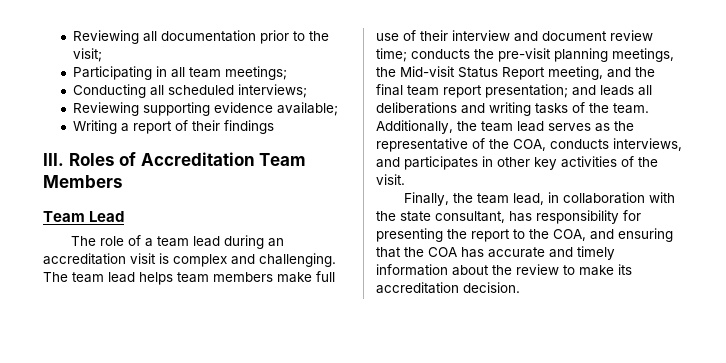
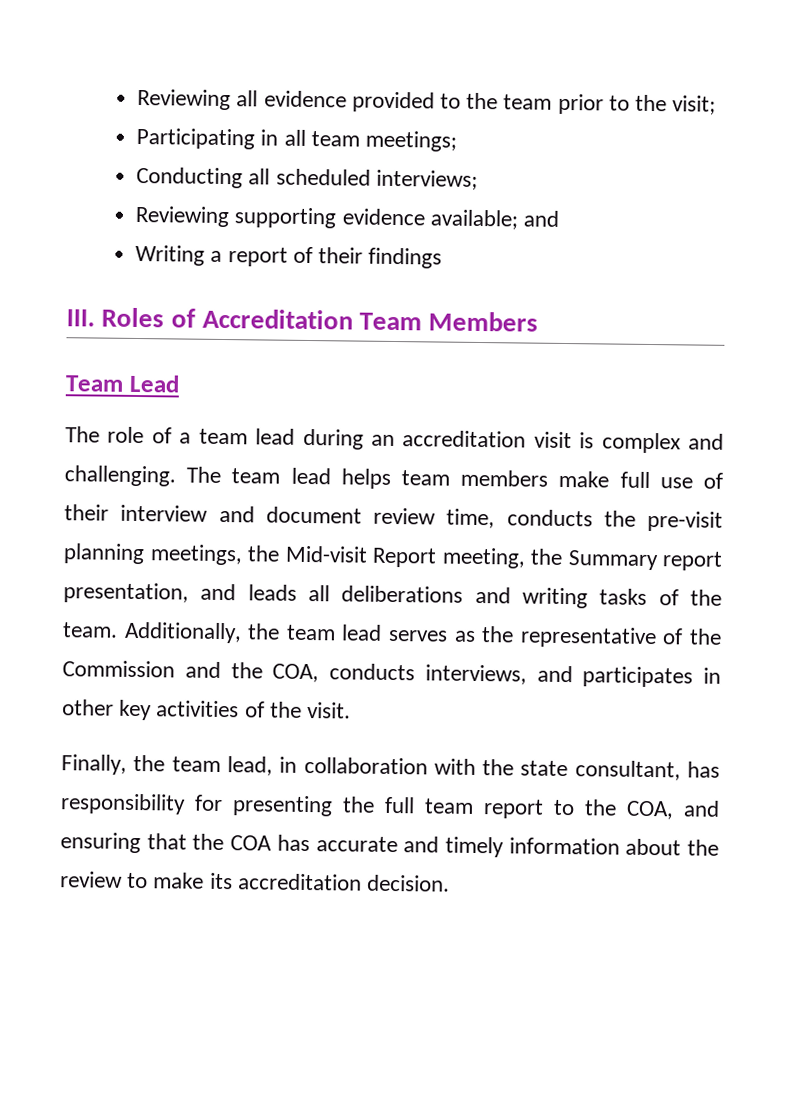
[161,30,257,42] documentation -> [263,90,553,113] evidence provided to the team
(339, 109) none -> [523,210,560,227] and
[376,48,407,62] time; -> [446,508,496,529] time,
[458,67,498,78] Status -> (368, 554) none
[607,67,655,78] [376,84,568,98] and the final team report presentation; -> [530,548,723,571] [63,582,189,604] the Summary report presentation,
(509, 144) none -> [62,660,263,679] Commission and the
(467, 234) none -> [384,796,474,814] full team

